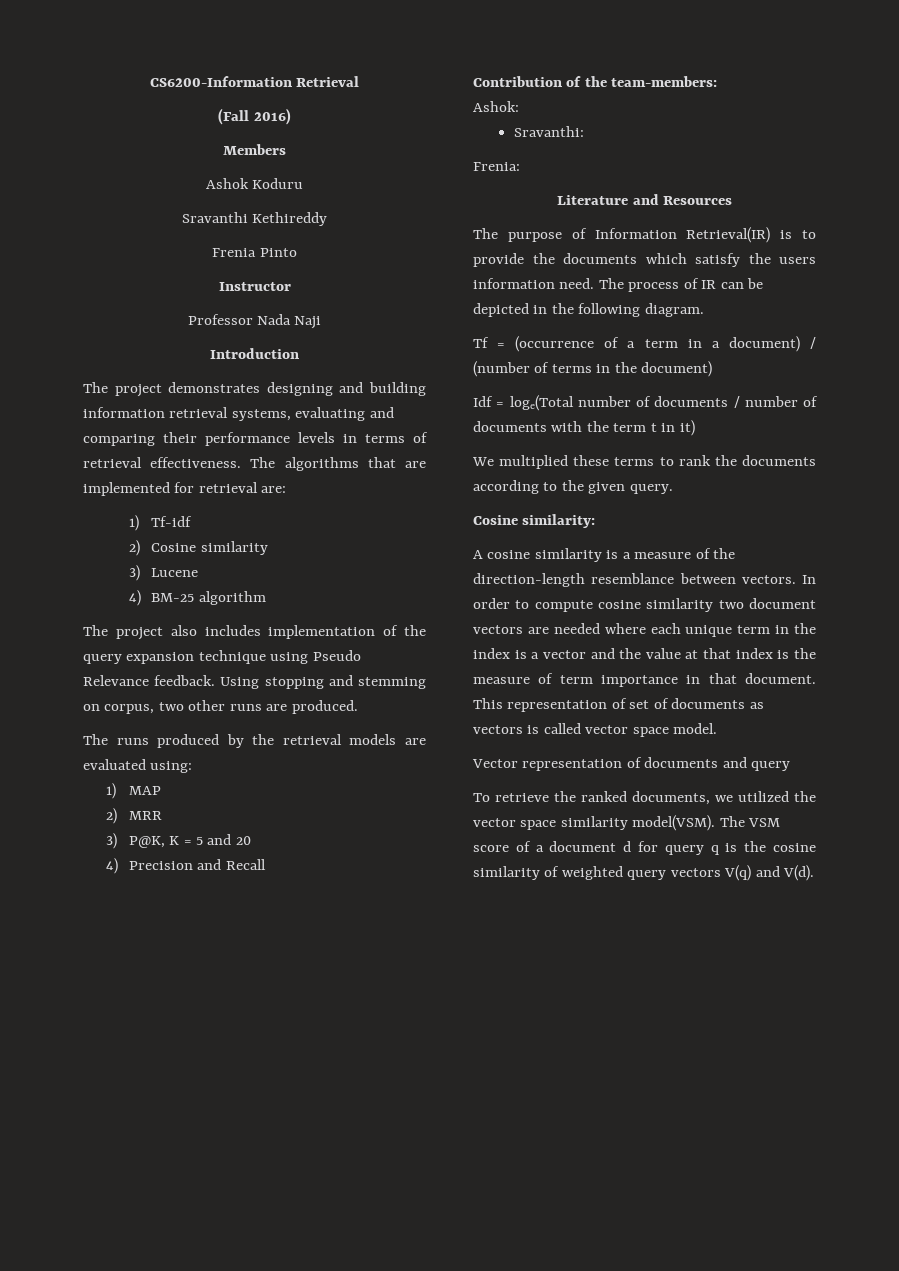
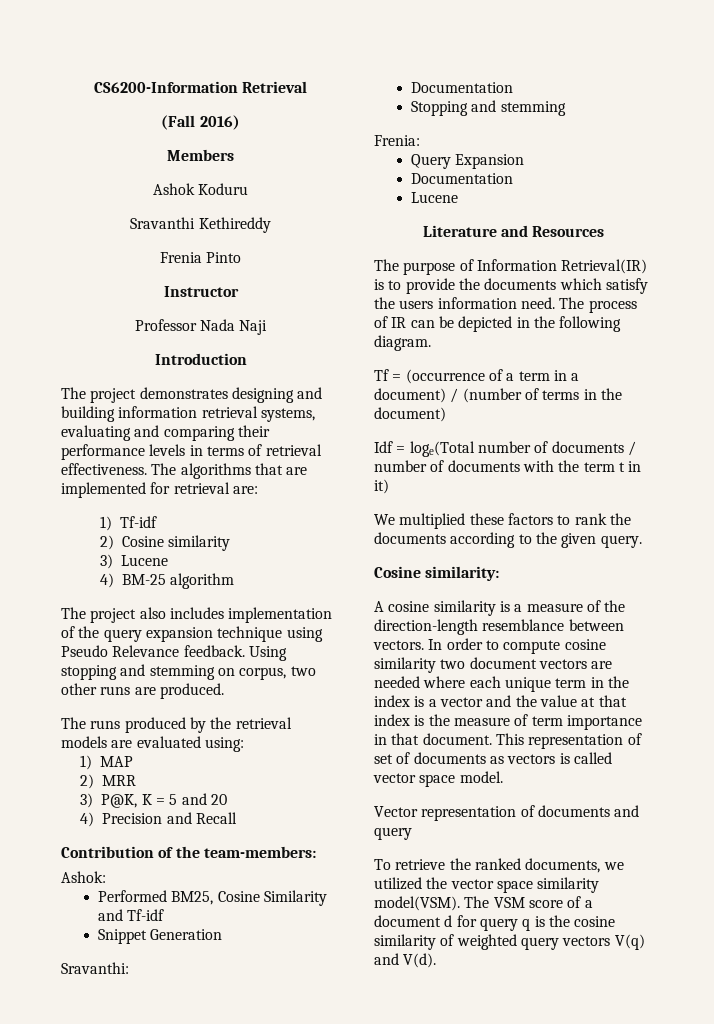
[513,126,584,137] [473,162,520,171] Sravanthi: // Frenia: -> [98,890,328,906] [98,909,165,921] [98,929,223,944] [61,962,129,974] [411,82,514,93] [411,100,566,116] [374,135,420,146] [411,154,525,169] [411,173,514,184] [411,192,459,203] Performed BM25, Cosine Similarity and Tf-idf // Snippet Generation // Sravanthi: // Documentation // Stopping and stemming // Frenia: // Query Expansion // Documentation // Lucene
[614,457,655,466] terms -> [507,513,553,525] factors

